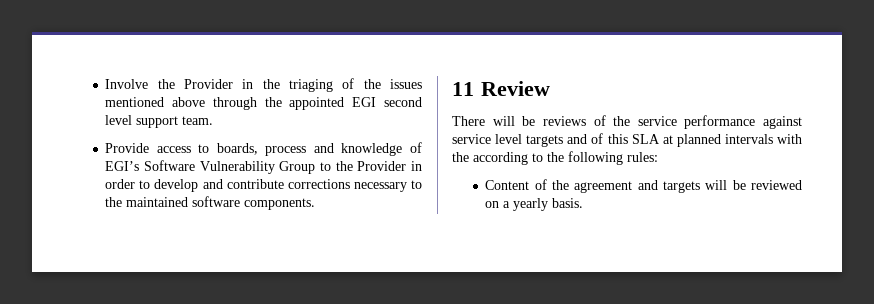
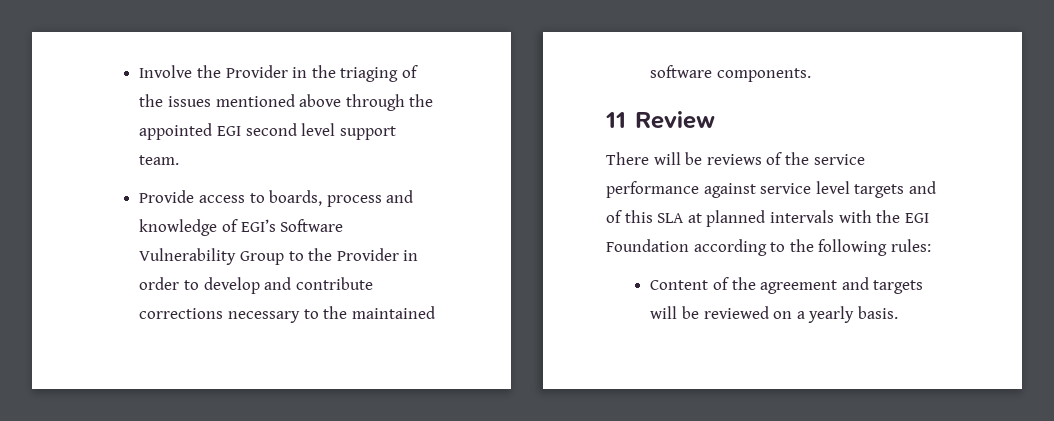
(469, 157) none -> [904,213,929,223] [606,239,689,252] EGI Foundation

